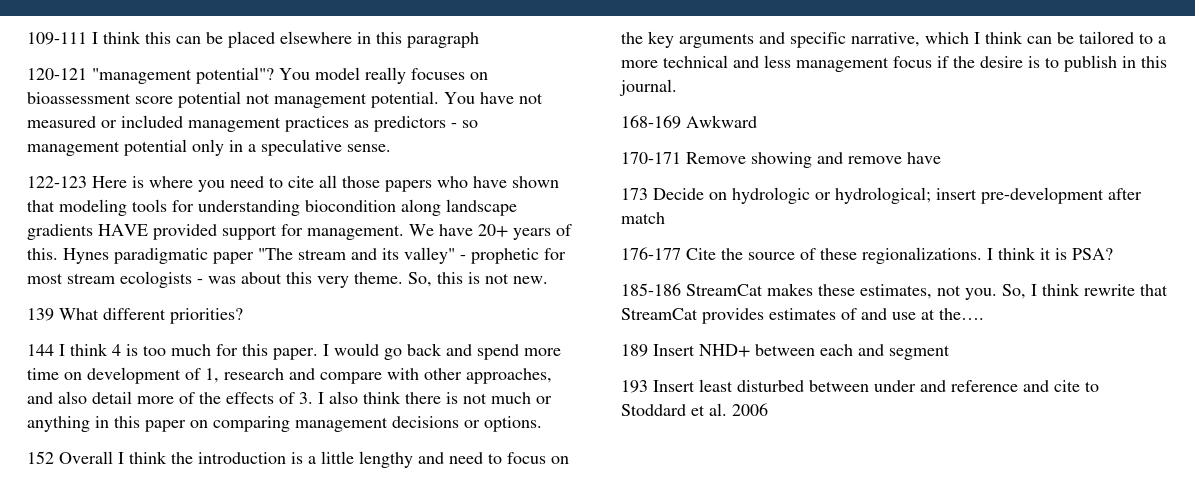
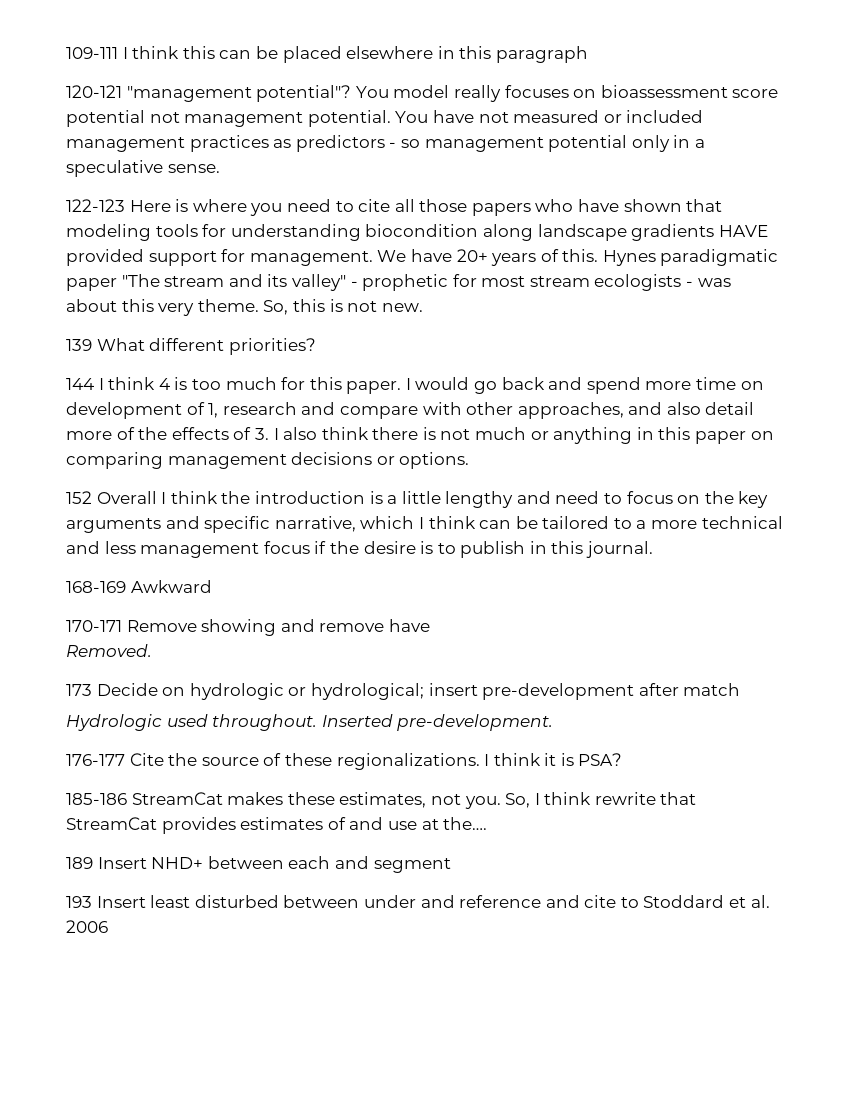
(941, 158) none -> [66,644,152,657] // Removed.
(665, 218) none -> [66,714,554,731] // Hydrologic used throughout. Inserted pre-development.

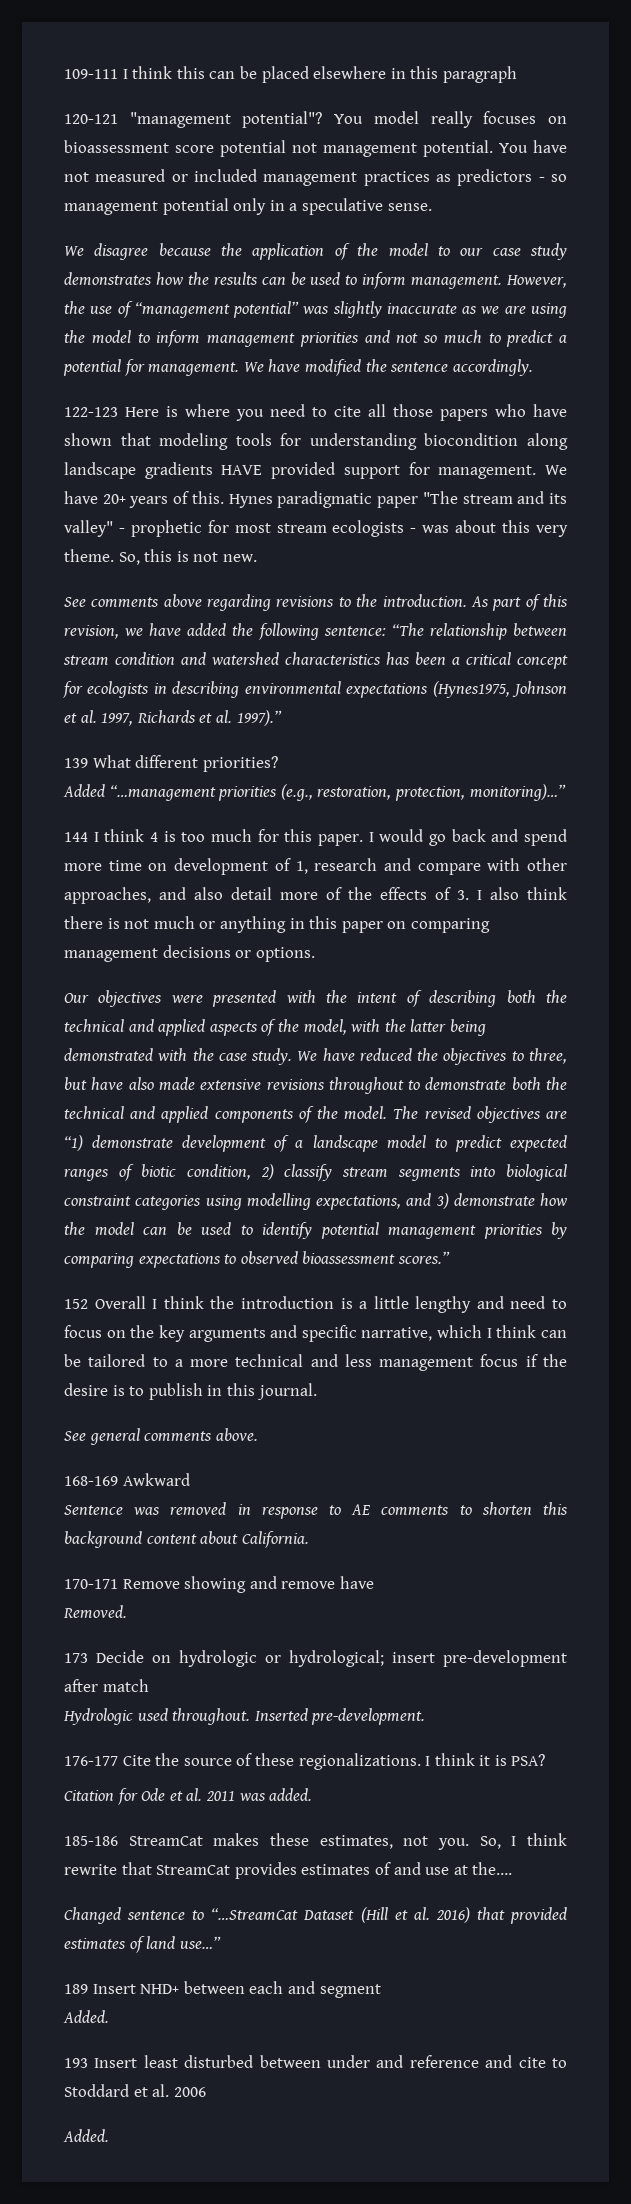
(220, 168) none -> [64,243,568,260] [64,272,567,289] [64,301,567,318] [64,330,567,347] [63,359,533,376] // We disagree because the application of the model to our case study demonstrates how the results can be used to inform management. However, the use of “management potential” was slightly inaccurate as we are using the model to inform management priorities and not so much to predict a potential for management. We have modified the sentence accordingly.
[66,338,316,355] 139 What different priorities? -> [64,594,569,611] [64,623,567,640] [63,652,568,669] [63,681,567,698] [64,710,282,726] [64,755,278,772] [63,784,566,801] See comments above regarding revisions to the introduction. As part of this revision, we have added the following sentence: “The relationship between stream condition and watershed characteristics has been a critical concept for ecologists in describing environmental expectations (Hynes1975, Johnson et al. 1997, Richards et al. 1997).” // 139 What different priorities? // Added “…management priorities (e.g., restoration, protection, monitoring)…”
(470, 460) none -> [64,990,567,1007] [64,1019,486,1036] [64,1048,567,1065] [64,1077,567,1094] [64,1106,567,1123] [64,1135,567,1152] [64,1164,567,1181] [64,1193,567,1210] [64,1222,567,1239] [64,1251,450,1268] // Our objectives were presented with the intent of describing both the technical and applied aspects of the model, with the latter being demonstrated with the case study. We have reduced the objectives to three, but have also made extensive revisions throughout to demonstrate both the technical and applied components of the model. The revised objectives are “1) demonstrate development of a landscape model to predict expected ranges of biotic condition, 2) classify stream segments into biological constraint categories using modelling expectations, and 3) demonstrate how the model can be used to identify potential management priorities by comparing expectations to observed bioassessment scores.”
[66,580,212,593] 168-169 Awkward -> [64,1428,258,1445] [64,1473,190,1486] [64,1502,568,1519] [64,1531,309,1548] See general comments above. // 168-169 Awkward // Sentence was removed in response to AE comments to shorten this background content about California.
(623, 759) none -> [64,1788,313,1805] // Citation for Ode et al. 2011 was added.
(488, 823) none -> [64,1907,568,1924] [64,1936,221,1953] // Changed sentence to “…StreamCat Dataset (Hill et al. 2016) that provided estimates of land use…”
(451, 865) none -> [63,2010,109,2023] // Added.
(108, 926) none -> [63,2129,109,2142] // Added.

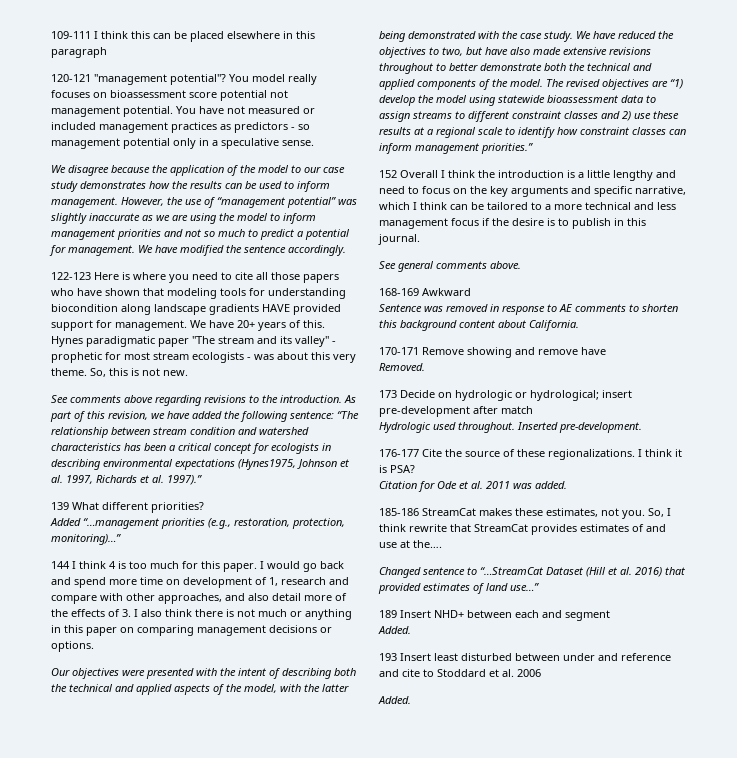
[528,1048,567,1064] three, -> [442,47,463,56] two,
(421, 1085) none -> [449,63,478,71] better
[92,1135,567,1152] [64,1164,567,1181] [64,1193,567,1210] [64,1222,567,1239] [64,1251,450,1268] demonstrate development of a landscape model to predict expected ranges of biotic condition, 2) classify stream segments into biological constraint categories using modelling expectations, and 3) demonstrate how the model can be used to identify potential management priorities by comparing expectations to observed bioassessment scores.” -> [379,95,656,106] [379,111,679,122] [379,127,686,138] [379,143,533,154] develop the model using statewide bioassessment data to assign streams to different constraint classes and 2) use these results at a regional scale to identify how constraint classes can inform management priorities.”

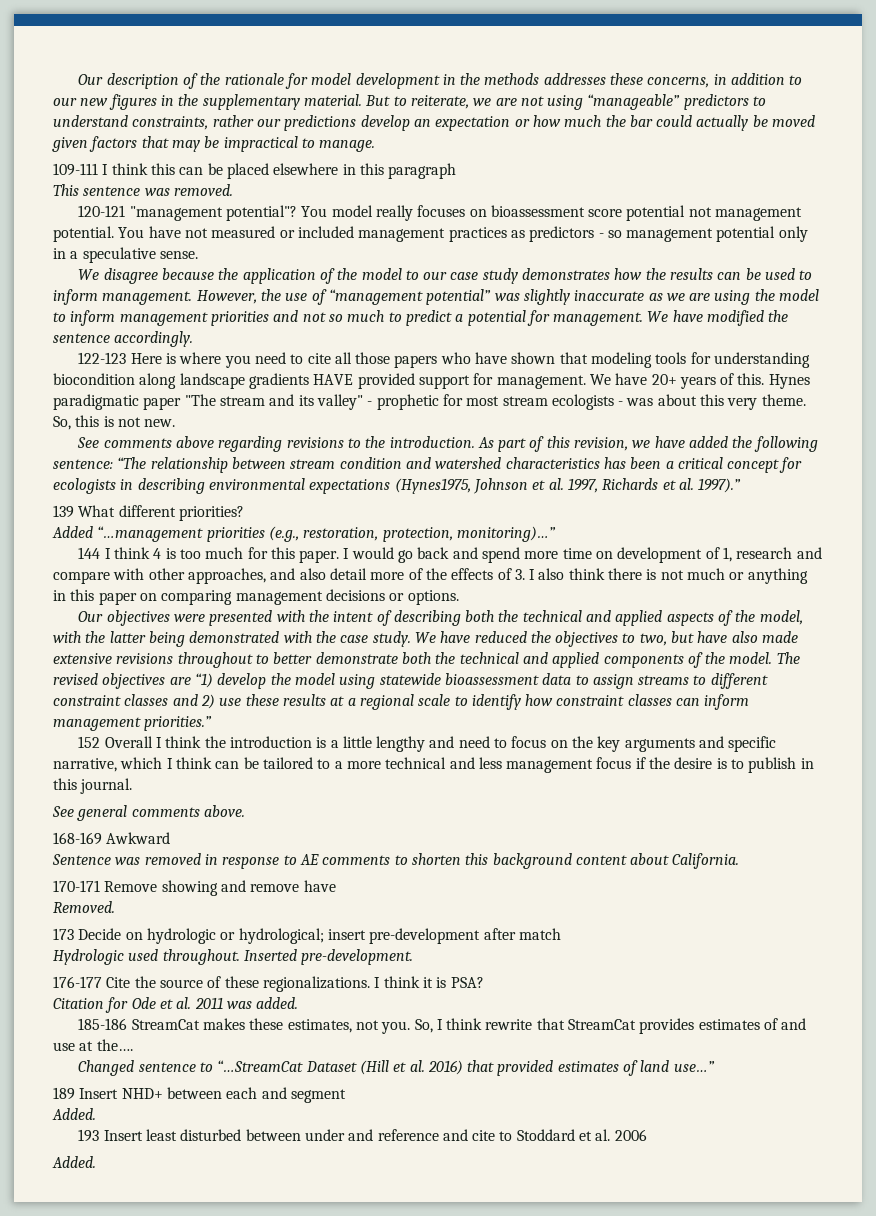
(51, 35) none -> [78,73,803,89] [53,94,767,110] [53,115,816,131] [52,136,376,152] Our description of the rationale for model development in the methods addresses these concerns, in addition to our new figures in the supplementary material. But to reiterate, we are not using “manageable” predictors to understand constraints, rather our predictions develop an expectation or how much the bar could actually be moved given factors that may be impractical to manage. //
(107, 52) none -> [53,184,233,196] // This sentence was removed.

